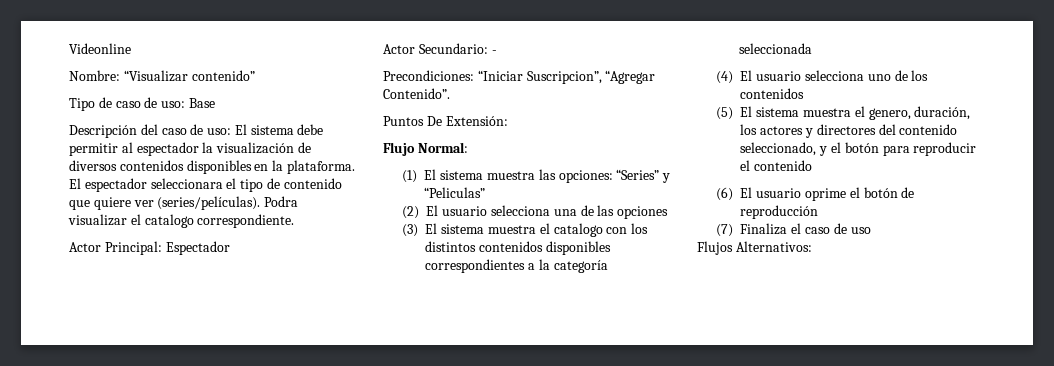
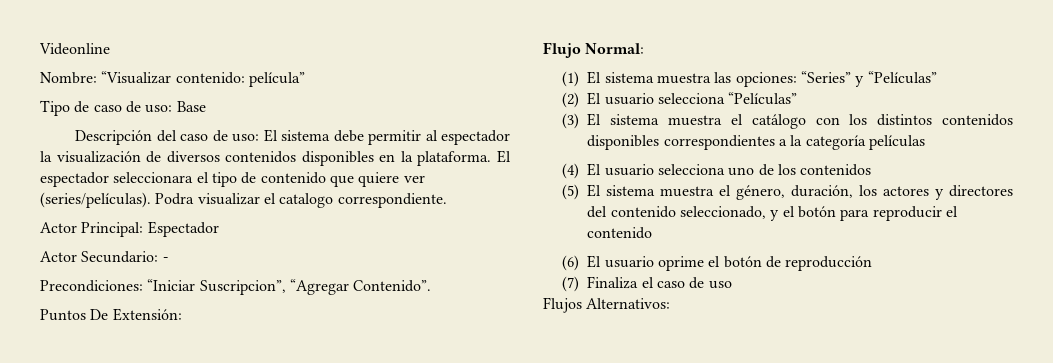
[191,70,255,81] contenido” -> [175,72,305,87] contenido: película”
[424,187,486,198] “Peliculas” -> [867,71,937,84] “Películas”
[553,205,669,219] una de las opciones -> [728,92,798,105] “Películas”
[553,223,603,237] catalogo -> [751,114,806,129] catálogo
[739,43,813,54] seleccionada -> [869,135,926,150] películas
[868,108,911,120] genero, -> [736,185,786,200] género,

